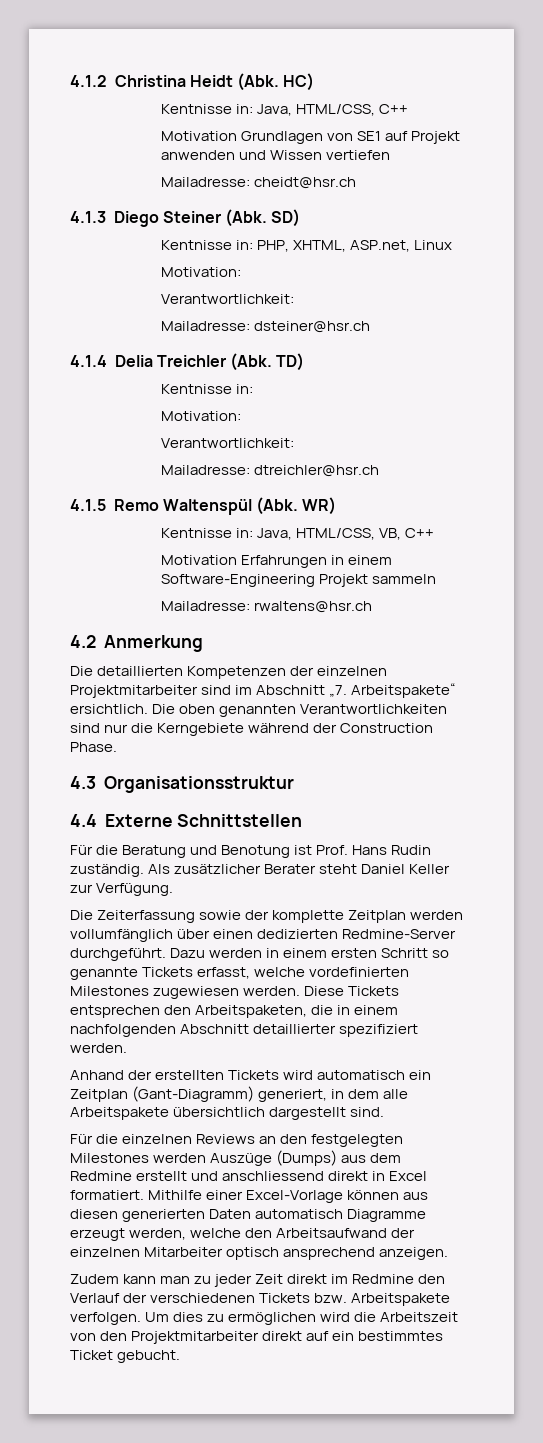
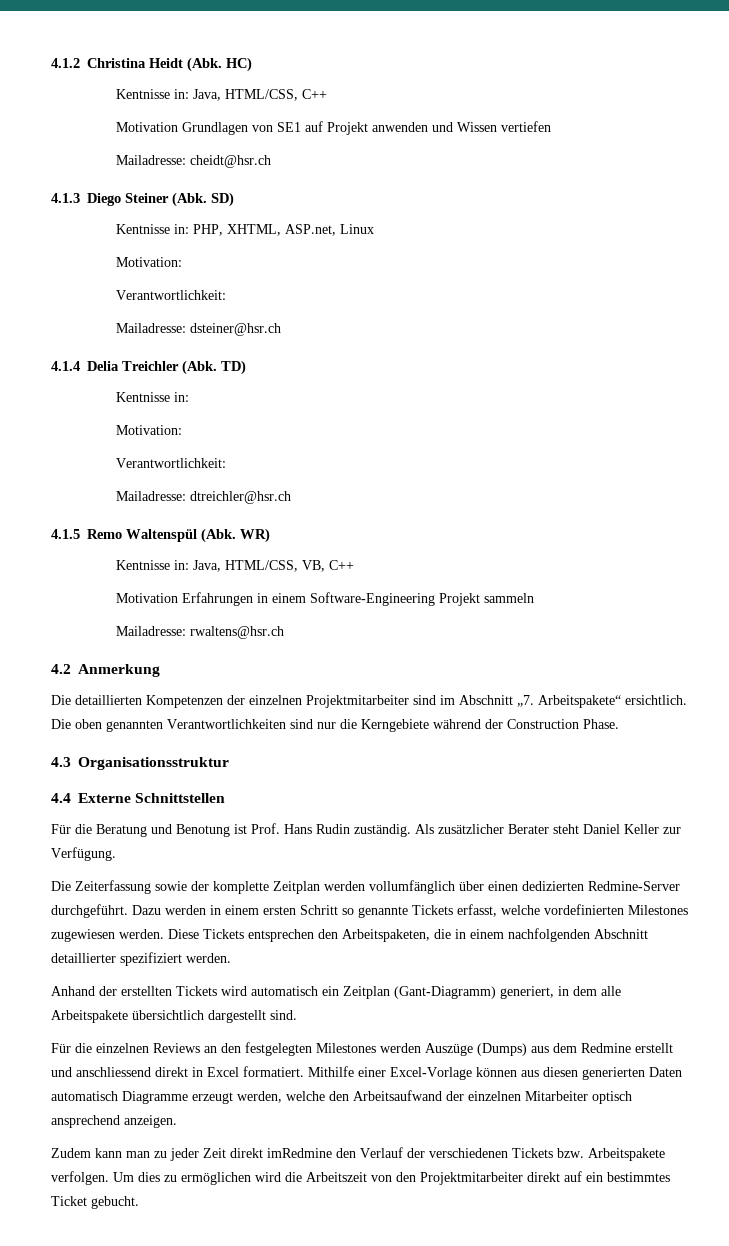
[331,1274,415,1284] im Redmine -> [267,1148,332,1158] imRedmine

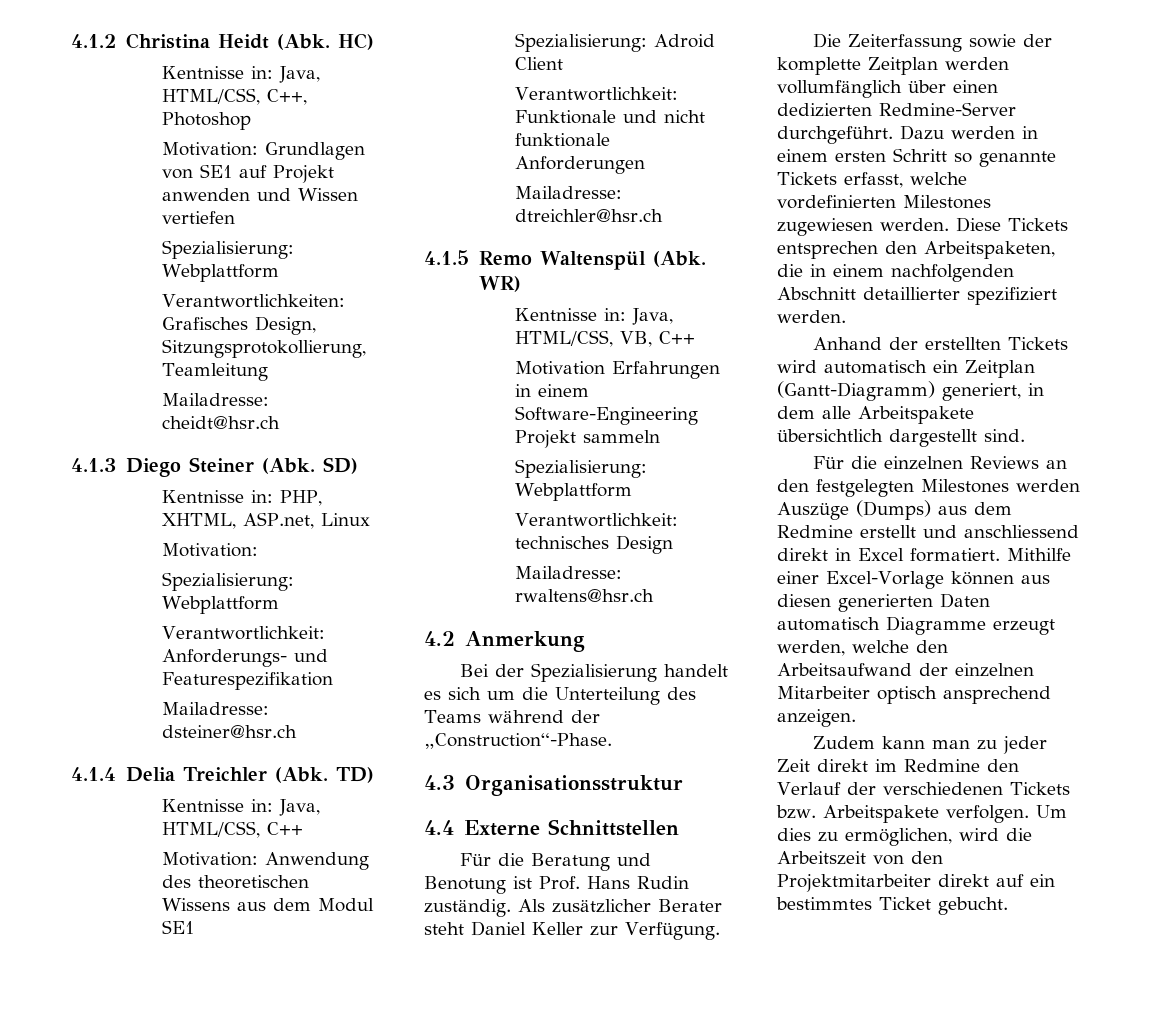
[302,89,328,99] [116,122,179,132] C++ // Motivation -> [267,89,308,105] [162,112,252,130] [162,142,259,156] C++, Photoshop // Motivation:
(552, 126) none -> [162,240,295,259] [162,264,280,282] [162,294,346,308] [162,316,317,335] [162,339,367,358] [162,363,269,381] // Spezialisierung: Webplattform // Verantwortlichkeiten: Grafisches Design, Sitzungsprotokollierung, Teamleitung
[116,290,227,300] // Verantwortlichkeit: -> [162,572,295,591] [162,596,280,614] [162,626,326,640] [162,649,329,667] [162,672,334,690] // Spezialisierung: Webplattform // Verantwortlichkeit: Anforderungs- und Featurespezifikation
[116,425,183,435] [116,458,227,468] // Motivation: // Verantwortlichkeit: -> [279,799,321,816] [162,821,304,838] [162,852,370,870] [162,875,310,889] [162,898,375,912] [162,920,195,934] [515,33,716,52] [515,57,564,70] [515,87,679,101] [515,110,706,124] [515,133,611,147] [515,156,646,174] Java, HTML/CSS, C++ // Motivation: Anwendung des theoretischen Wissens aus dem Modul SE1 // Spezialisierung: Adroid Client // Verantwortlichkeit: Funktionale und nicht funktionale Anforderungen
(535, 598) none -> [515,459,648,478] [515,483,633,501] [515,513,679,527] [515,535,674,554] // Spezialisierung: Webplattform // Verantwortlichkeit: technisches Design
[51,695,687,708] [51,719,619,732] Die detaillierten Kompetenzen der einzelnen Projektmitarbeiter sind im Abschnitt „7. Arbeitspakete“ ersichtlich. Die oben genannten Verantwortlichkeiten sind nur die Kerngebiete während der Construction Phase. -> [459,663,728,682] [424,687,696,705] [424,710,600,723] [424,733,612,749] Bei der Spezialisierung handelt es sich um die Unterteilung des Teams während der „Construction“-Phase.
[394,986,496,999] (Gant-Diagramm) -> [777,381,935,401] (Gantt-Diagramm)
[267,1148,332,1158] imRedmine -> [875,759,980,772] im Redmine
[181,1172,251,1185] ermöglichen -> [845,828,952,846] ermöglichen,

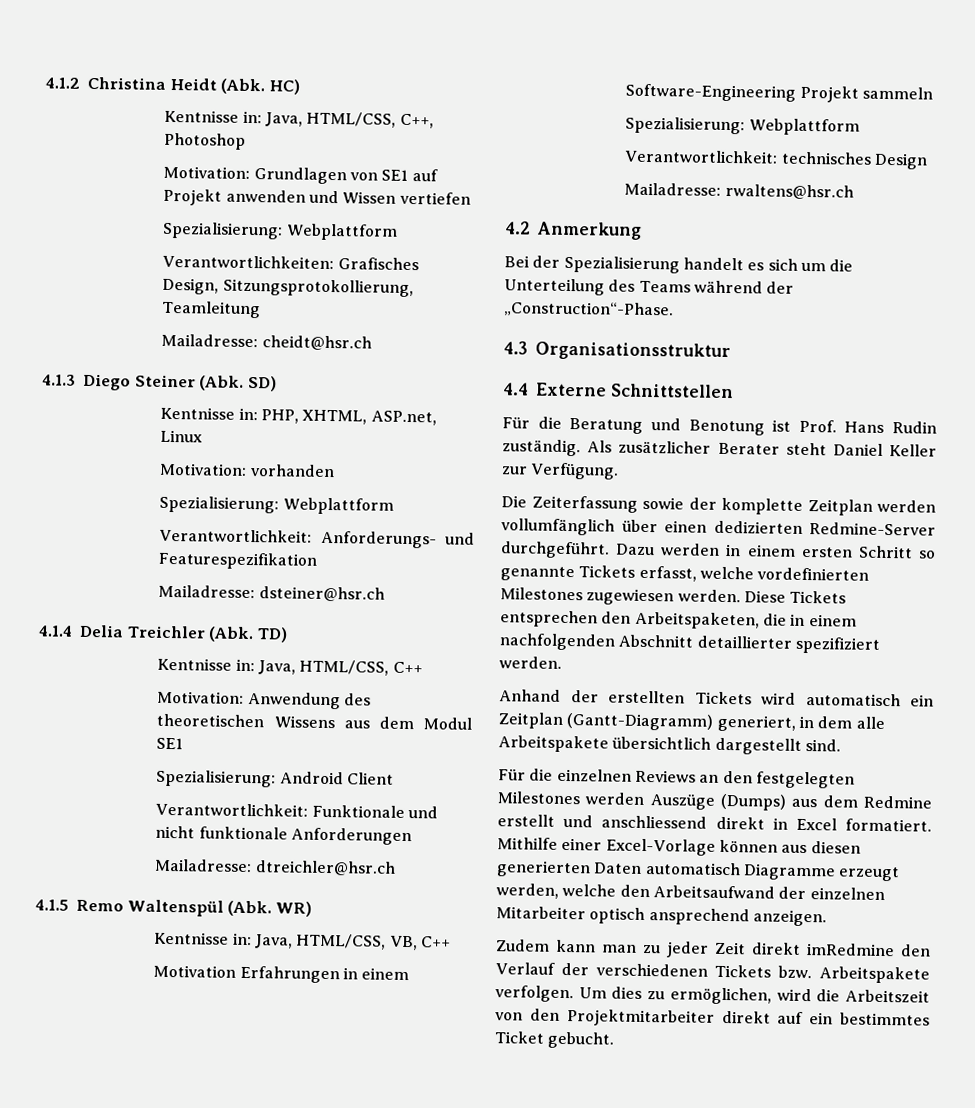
(259, 550) none -> [249,464,335,478] vorhanden
[654,34,716,48] Adroid -> [279,771,344,785] Android
[875,759,980,772] im Redmine -> [806,943,895,957] imRedmine

